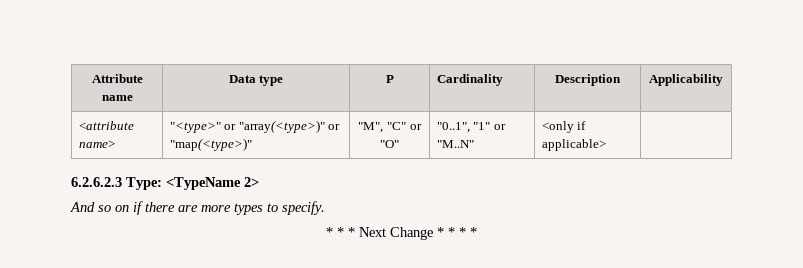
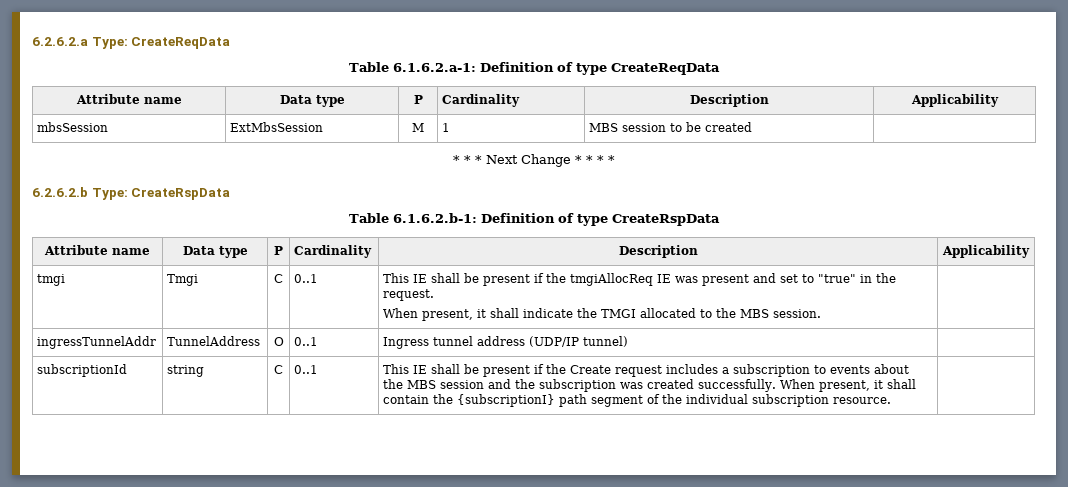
[91,74,143,83] [101,95,133,101] [228,75,284,86] [385,75,394,83] [436,74,503,86] [555,74,621,86] [649,74,723,86] [78,121,134,130] [78,140,115,148] [169,120,341,133] [169,138,252,151] [358,122,422,133] [380,140,399,148] [436,122,506,133] [436,140,474,148] [541,121,587,133] [541,139,606,151] [71,177,259,190] [70,201,325,215] Attribute name | Data type | P | Cardinality | Description | Applicability // <attribute name> | "<type>" or "array(<type>)" or "map(<type>)" | "M", "C" or "O" | "0..1", "1" or "M..N" | <only if applicable> | // 6.2.6.2.3 Type: <TypeName 2> // And so on if there are more types to specify. -> [32,37,231,49] [349,62,720,75] [75,94,182,104] [279,95,345,107] [413,95,423,104] [442,94,521,107] [689,94,769,107] [910,94,999,107] [37,122,109,132] [230,122,324,132] [412,123,424,132] [442,123,451,132] [589,122,753,132] 6.2.6.2.a Type: CreateReqData // Table 6.1.6.2.a-1: Definition of type CreateReqData // Attribute name | Data type | P | Cardinality | Description | Applicability // mbsSession | ExtMbsSession | M | 1 | MBS session to be created |
(477, 232) none -> [32,187,231,200] [349,213,720,226] [44,245,150,255] [182,246,248,258] [274,246,283,255] [294,245,373,258] [618,245,698,258] [942,245,1030,258] [37,274,66,286] [167,274,199,286] [274,274,283,283] [294,274,319,283] [383,273,897,286] [383,289,435,301] [383,308,822,321] [37,336,157,349] [167,336,261,346] [273,337,284,346] [294,337,319,346] [383,336,629,349] [37,364,128,377] [167,365,205,377] [274,365,283,374] [294,365,319,374] [383,364,910,377] [383,379,917,392] [383,394,892,407] // 6.2.6.2.b Type: CreateRspData // Table 6.1.6.2.b-1: Definition of type CreateRspData // Attribute name | Data type | P | Cardinality | Description | Applicability // tmgi | Tmgi | C | 0..1 | This IE shall be present if the tmgiAllocReq IE was present and set to "true" in the request. // When present, it shall indicate the TMGI allocated to the MBS session. | // ingressTunnelAddr | TunnelAddress | O | 0..1 | Ingress tunnel address (UDP/IP tunnel) | // subscriptionId | string | C | 0..1 | This IE shall be present if the Create request includes a subscription to events about the MBS session and the subscription was created successfully. When present, it shall contain the {subscriptionI} path segment of the individual subscription resource. |

